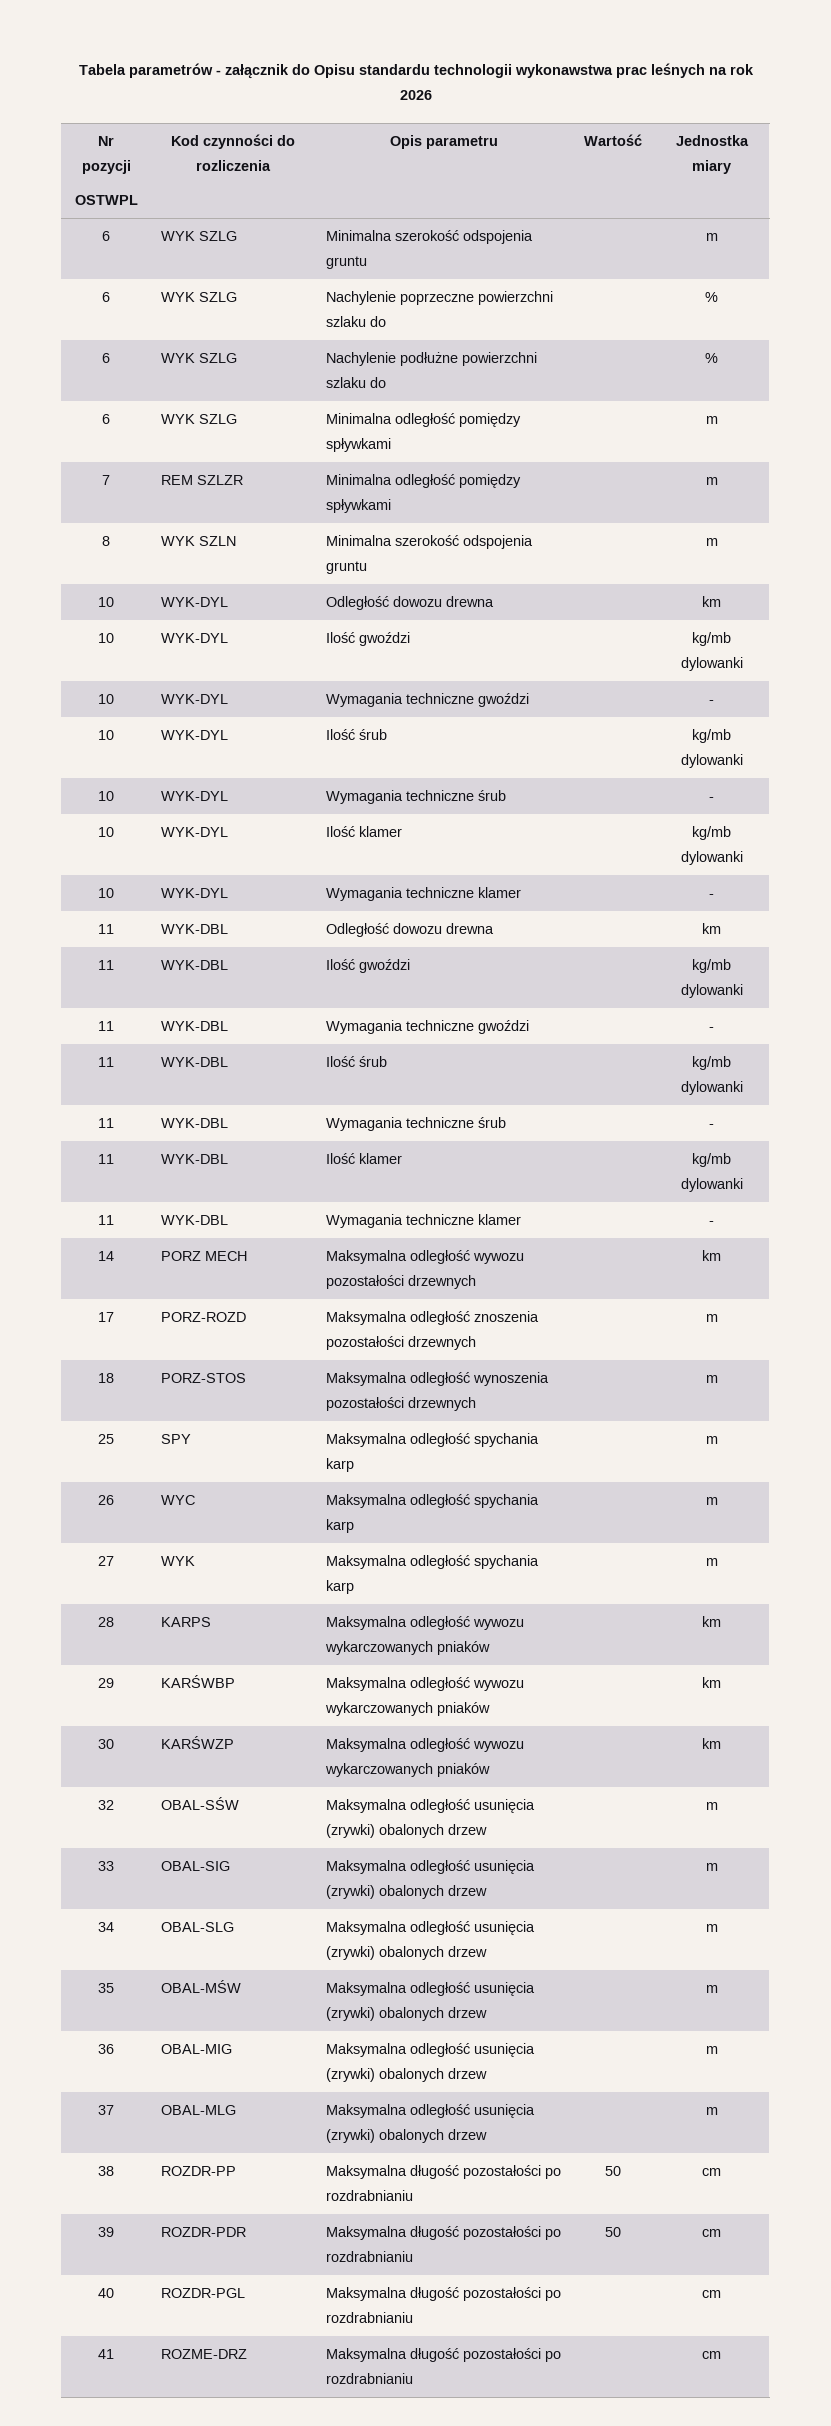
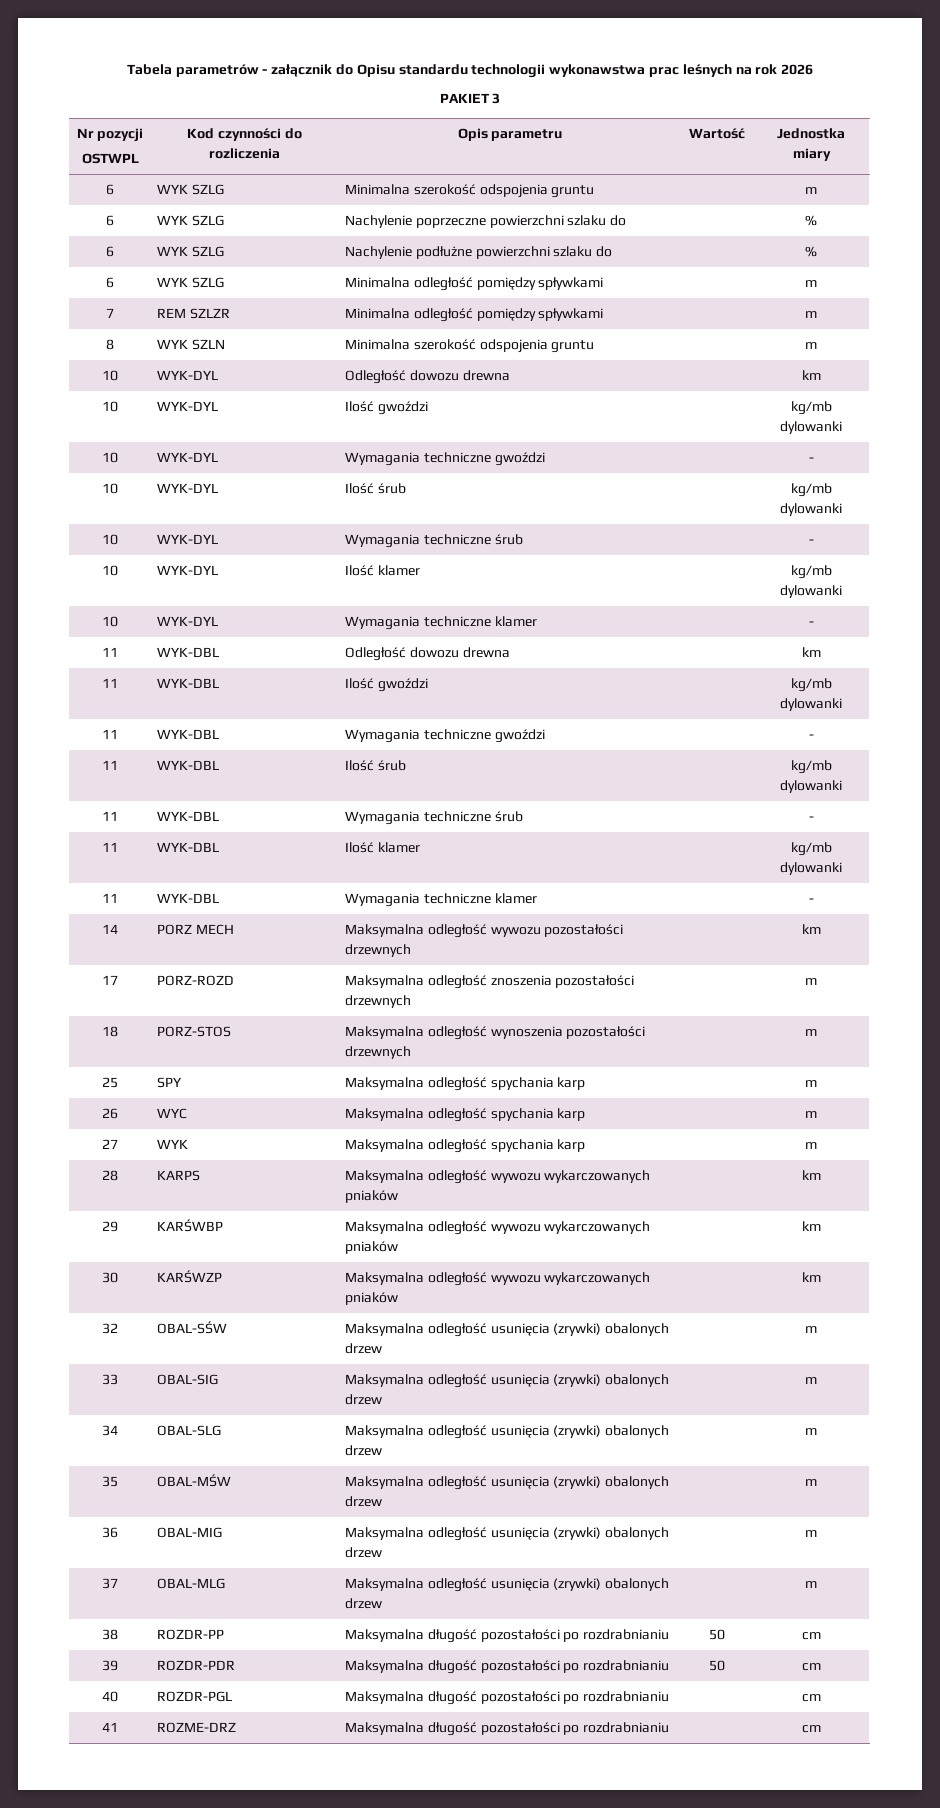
(432, 95) none -> [439,93,501,104] // PAKIET 3

